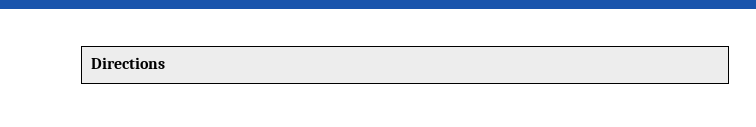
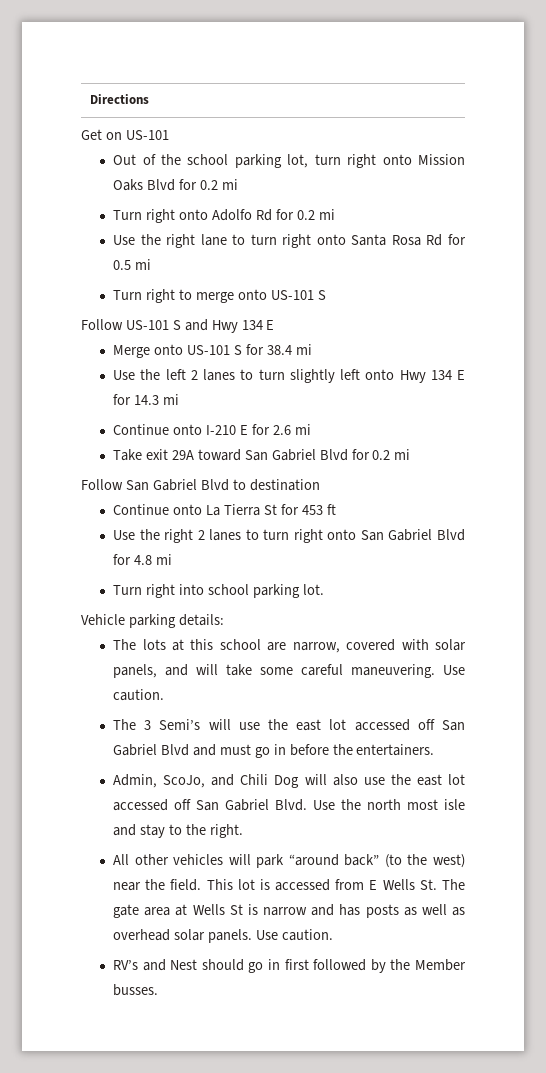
(165, 63) none -> [81,129,169,140] [113,154,466,168] [113,179,238,191] [113,209,335,223] [113,234,467,248] [113,259,152,270] [113,289,326,303] [81,319,275,333] [113,344,312,358] [113,369,465,383] [113,394,179,405] [113,424,311,435] [113,449,411,461] [81,479,320,491] [113,504,336,516] [113,529,466,543] [113,554,172,565] [113,584,324,598] [81,614,224,628] [113,639,467,653] [113,664,465,678] [113,689,165,701] [113,719,465,731] [113,744,435,758] [113,774,466,788] [113,799,465,811] [113,824,243,838] [113,854,465,868] [113,879,465,891] [113,904,466,918] [113,929,333,943] [113,959,467,973] [113,984,159,996] // Get on US-101 // Out of the school parking lot, turn right onto Mission Oaks Blvd for 0.2 mi // Turn right onto Adolfo Rd for 0.2 mi // Use the right lane to turn right onto Santa Rosa Rd for 0.5 mi // Turn right to merge onto US-101 S // Follow US-101 S and Hwy 134 E // Merge onto US-101 S for 38.4 mi // Use the left 2 lanes to turn slightly left onto Hwy 134 E for 14.3 mi // Continue onto I-210 E for 2.6 mi // Take exit 29A toward San Gabriel Blvd for 0.2 mi // Follow San Gabriel Blvd to destination // Continue onto La Tierra St for 453 ft // Use the right 2 lanes to turn right onto San Gabriel Blvd for 4.8 mi // Turn right into school parking lot. // Vehicle parking details: // The lots at this school are narrow, covered with solar panels, and will take some careful maneuvering. Use caution. // The 3 Semi’s will use the east lot accessed off San Gabriel Blvd and must go in before the entertainers. // Admin, ScoJo, and Chili Dog will also use the east lot accessed off San Gabriel Blvd. Use the north most isle and stay to the right. // All other vehicles will park “around back” (to the west) near the field. This lot is accessed from E Wells St. The gate area at Wells St is narrow and has posts as well as overhead solar panels. Use caution. // RV’s and Nest should go in first followed by the Member busses.

